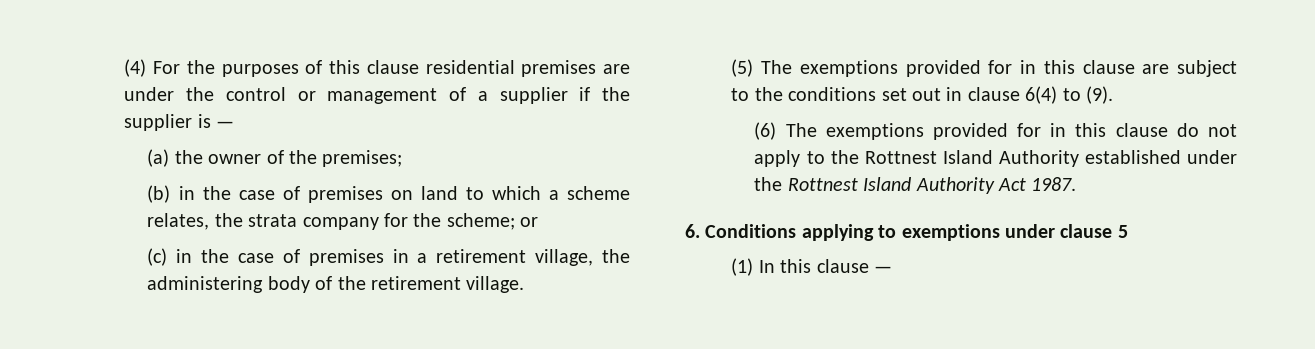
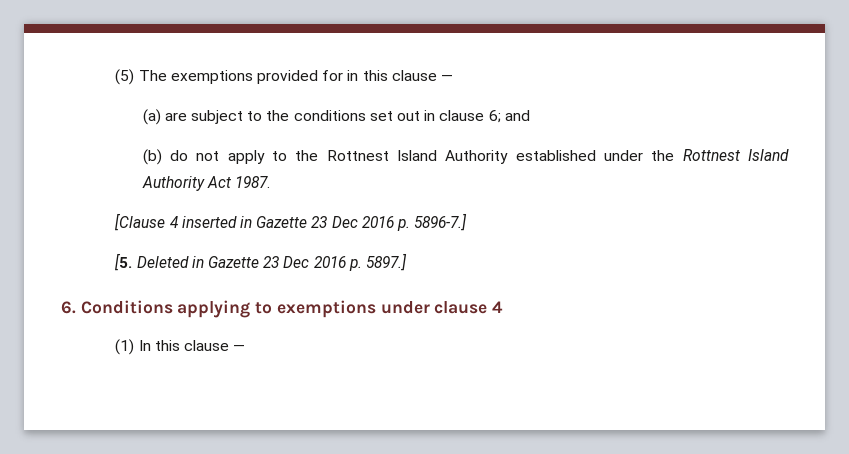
[124,59,630,77] [124,87,630,104] [124,114,235,131] [147,149,403,167] [147,185,630,203] [147,213,539,230] [147,248,630,266] [147,276,525,293] (4) For the purposes of this clause residential premises are under the control or management of a supplier if the supplier is — // (a) the owner of the premises; // (b) in the case of premises on land to which a scheme relates, the strata company for the scheme; or // (c) in the case of premises in a retirement village, the administering body of the retirement village. // -> (115, 77) none
(1135, 67) none -> [440,75,453,81] [142,109,161,125] — // (a)
[1025,86,1113,104] [754,122,1168,140] 6(4) to (9). // (6) The exemptions provided for in this clause -> [488,110,530,123] [142,149,162,165] 6; and // (b)
(1077, 184) none -> [115,213,468,231] [115,253,407,271] // [Clause 4 inserted in Gazette 23 Dec 2016 p. 5896-7.] // [5. Deleted in Gazette 23 Dec 2016 p. 5897.]
[1117,225,1128,238] 5 -> [492,301,504,313] 4

